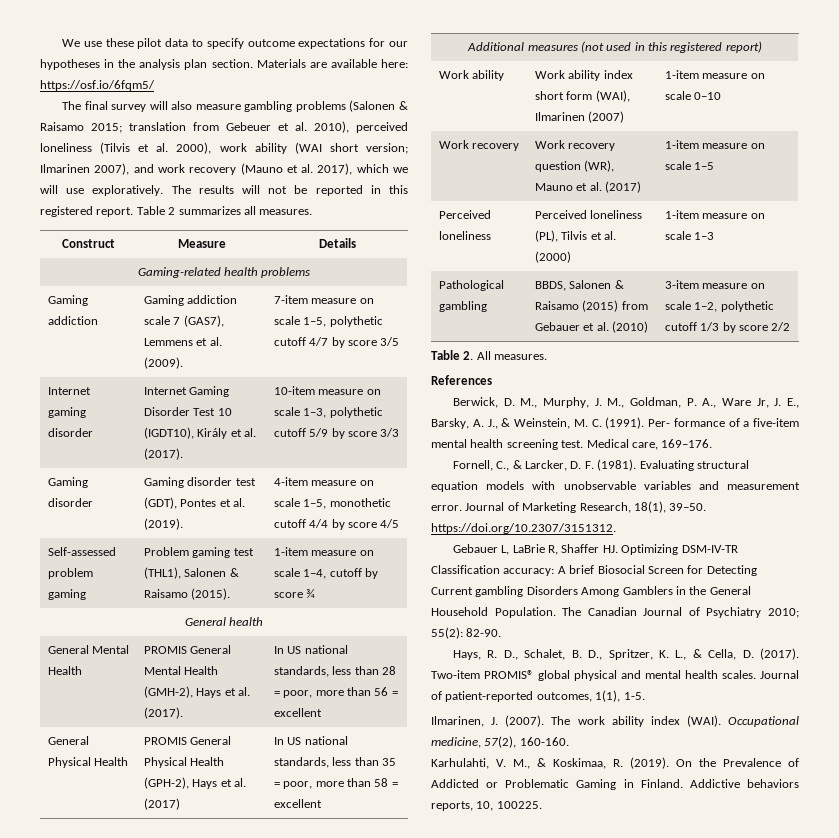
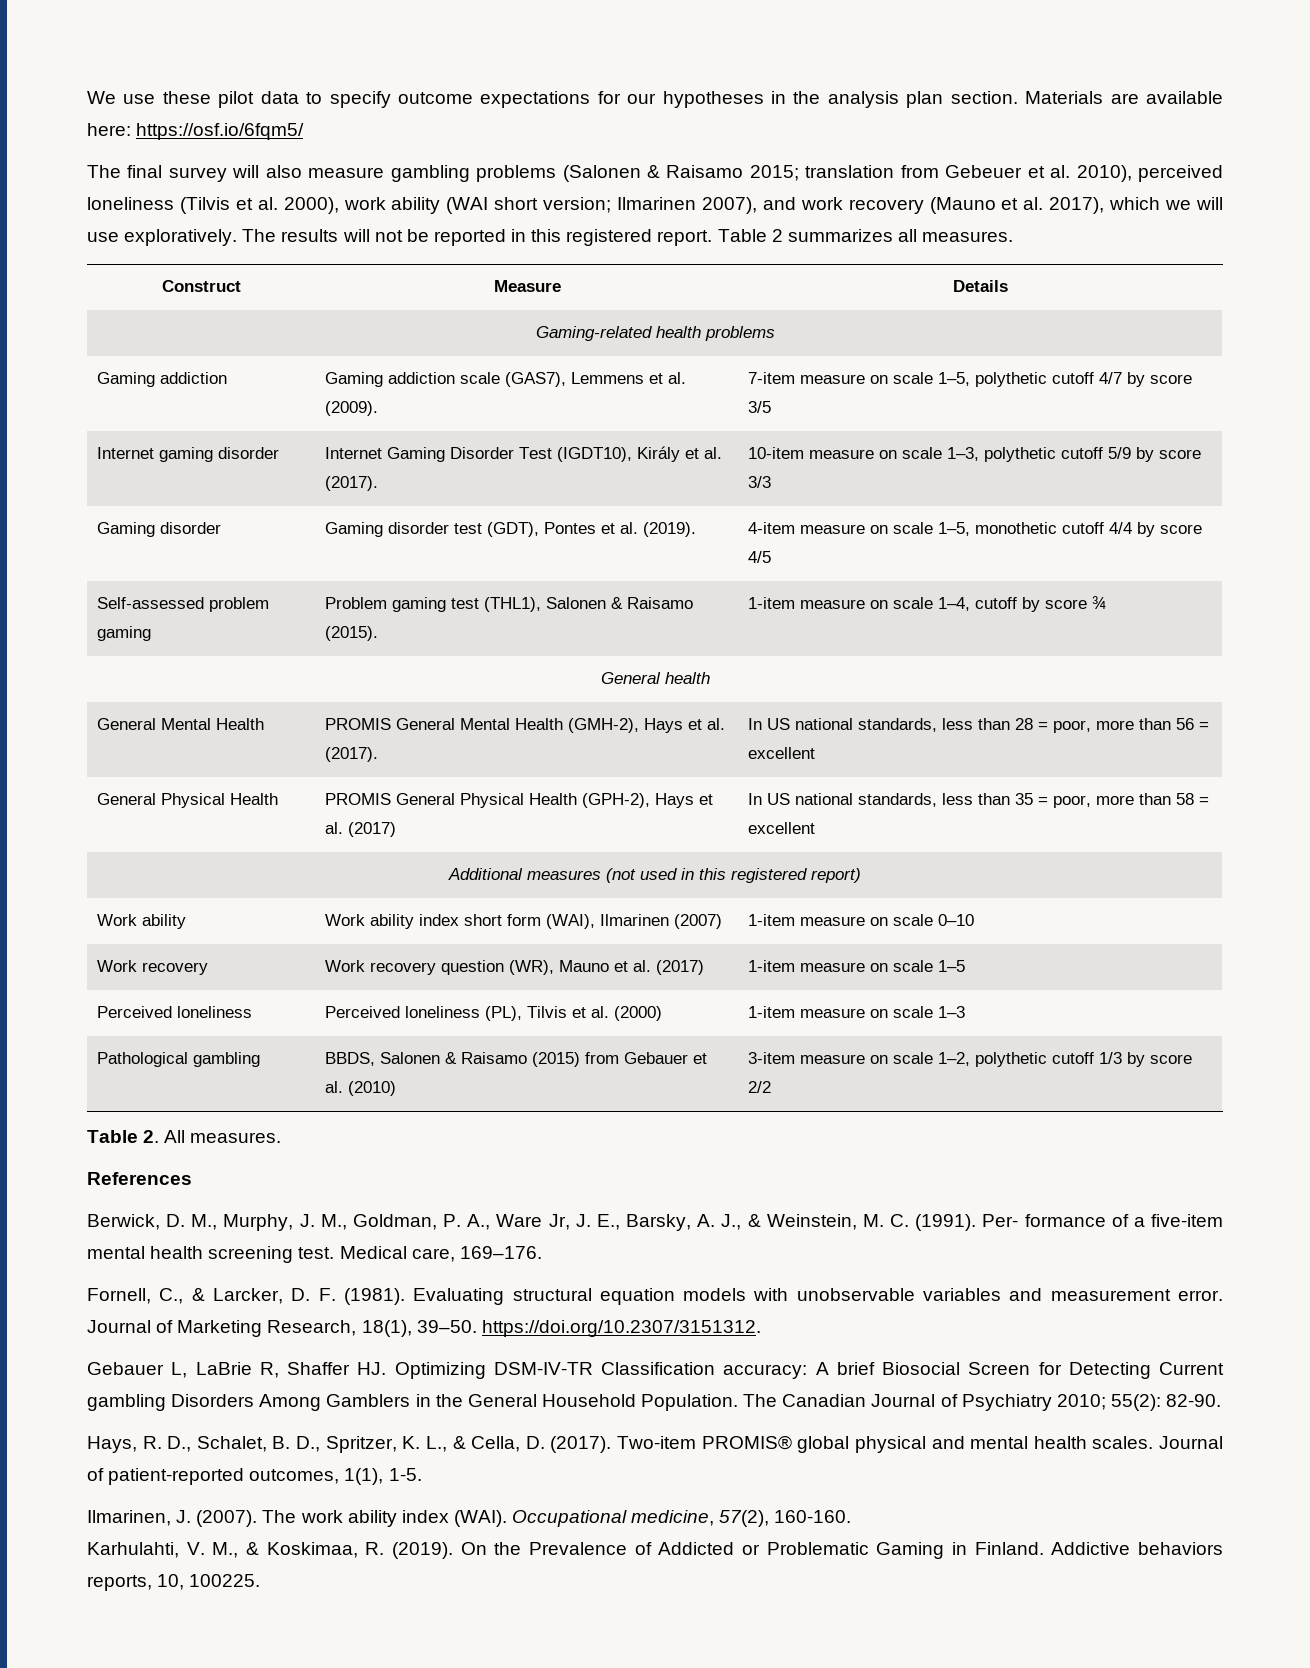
[173,317,181,325] 7 -> (500, 378) none
[217,408,232,416] 10 -> (552, 453) none

